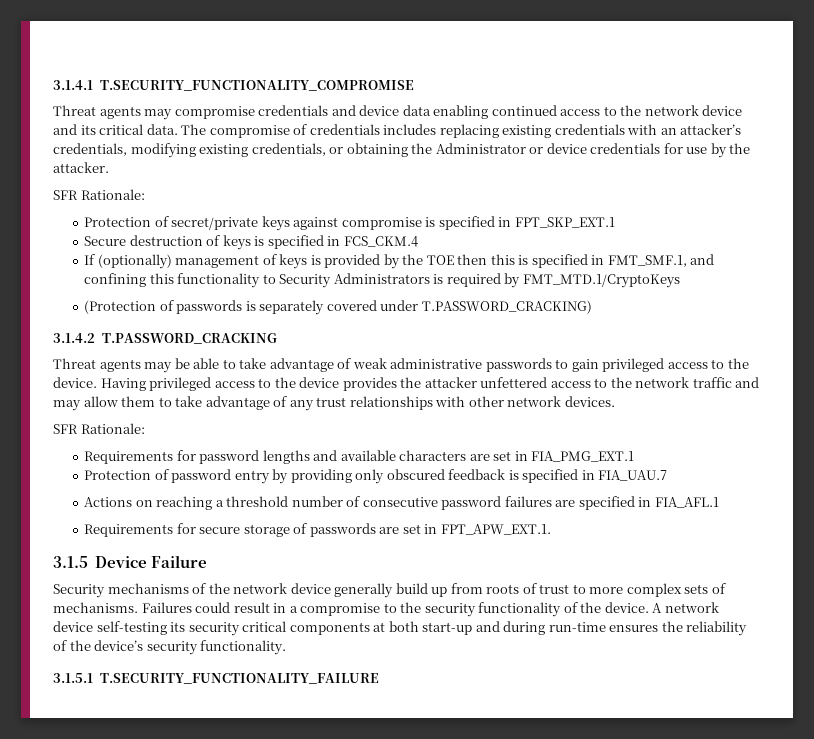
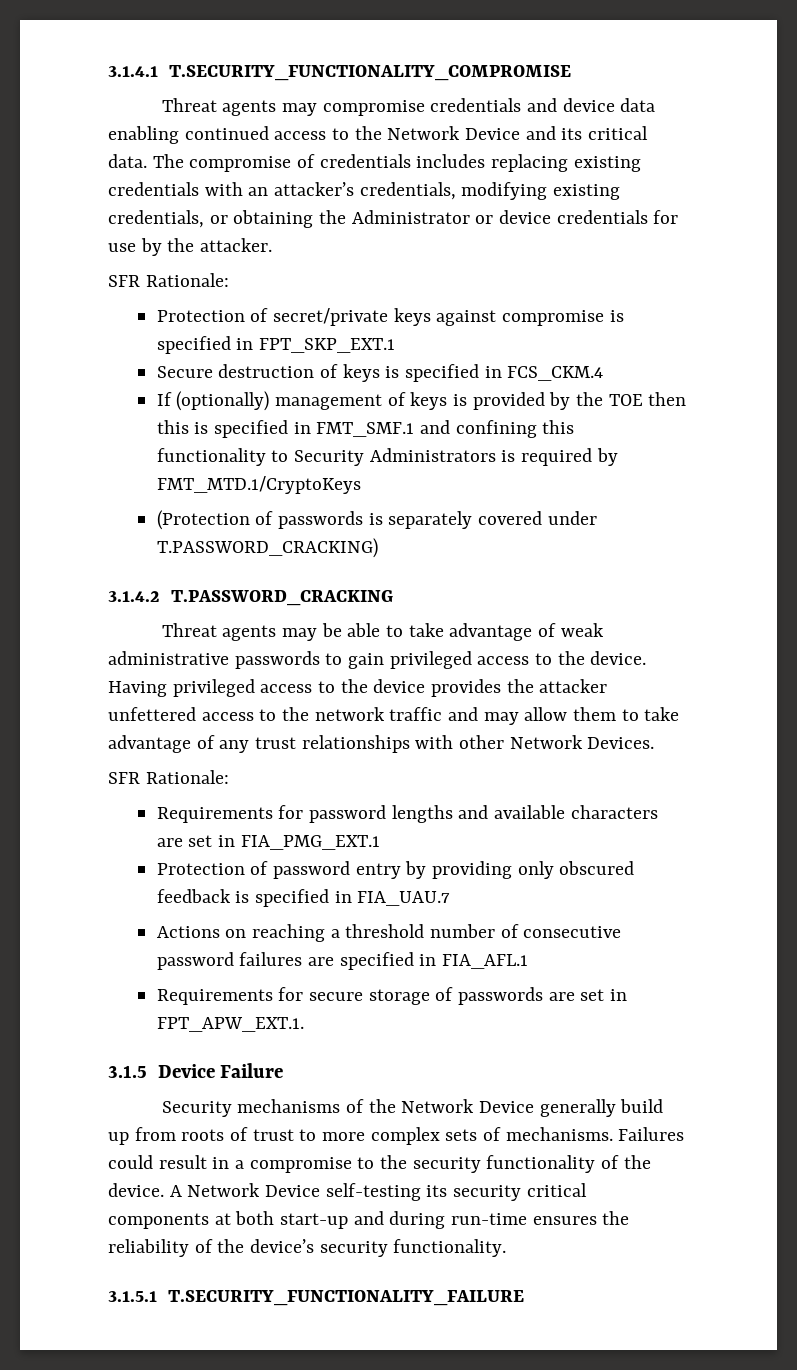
[644,105,743,116] network device -> [387,126,521,140] Network Device
[607,255,687,267] FMT_SMF.1, -> [316,422,415,437] FMT_SMF.1
[507,396,615,407] network devices. -> [509,735,655,749] Network Devices.
[233,583,331,594] network device -> [401,1099,535,1113] Network Device
[664,602,719,613] [53,621,93,632] network device -> [187,1183,321,1197] Network Device

